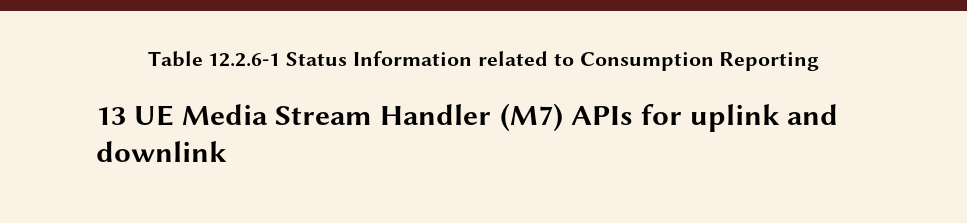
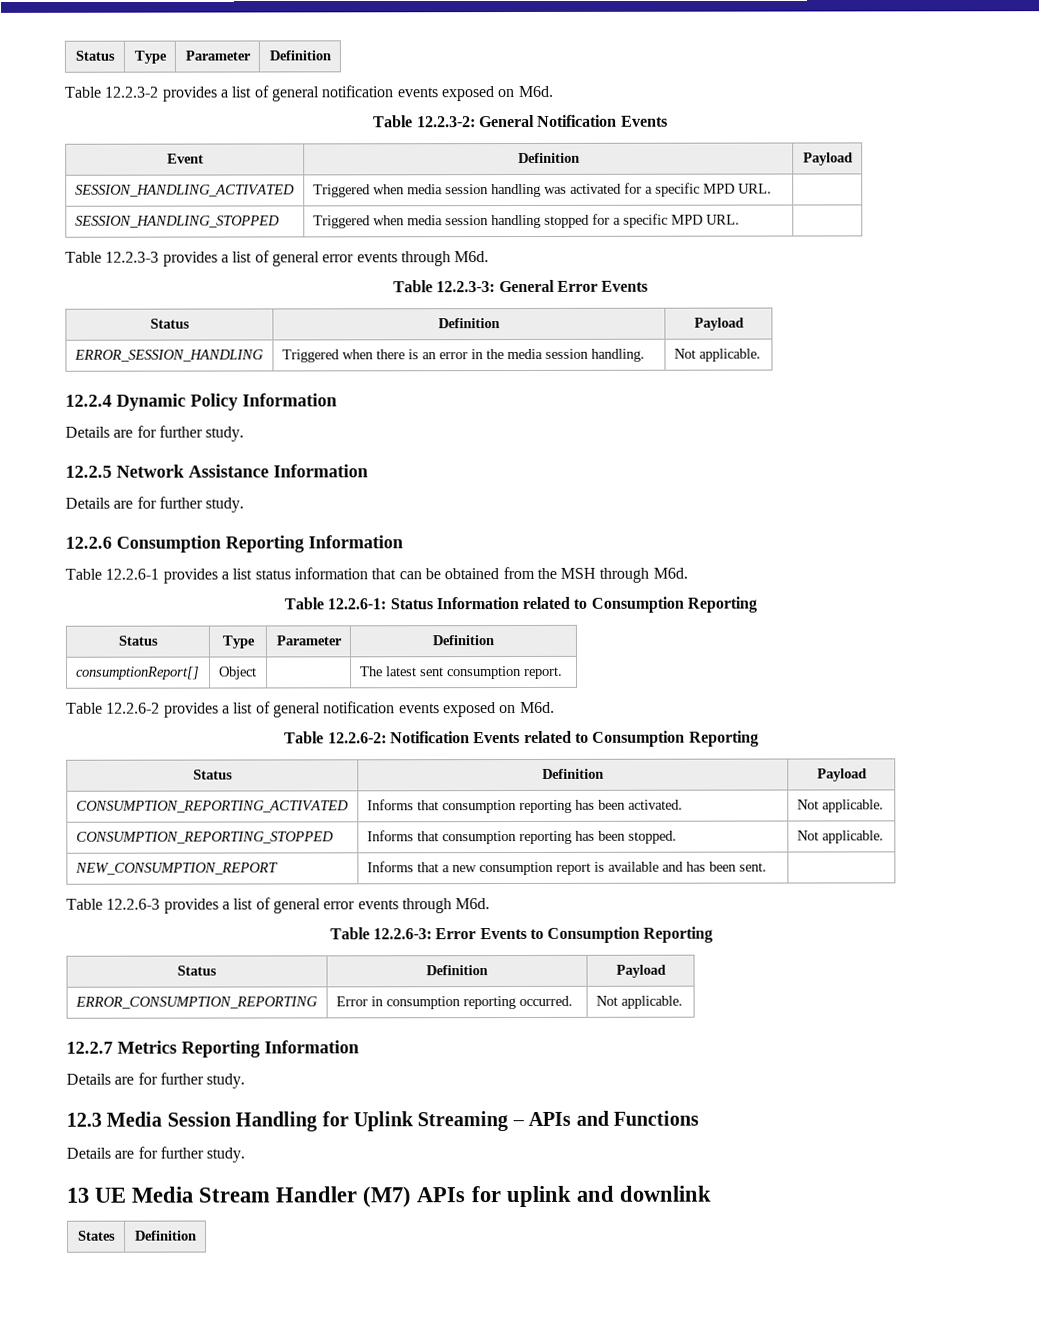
[147,51,281,67] Table 12.2.6-1 -> [74,50,115,61] [133,50,167,64] [184,50,251,61] [268,50,331,61] [64,85,554,102] [373,114,668,128] [166,153,204,164] [517,152,580,164] [802,152,853,166] [74,184,295,197] [312,182,772,198] [74,215,280,228] [312,213,740,229] [65,250,490,267] [392,279,649,293] [149,318,190,329] [437,318,500,329] [693,317,744,331] [73,349,264,362] [281,348,645,363] [673,348,761,362] [65,393,337,411] [65,425,245,442] [65,464,368,478] [65,496,245,513] [65,535,403,553] [65,566,688,584] [283,597,387,610] Status | Type | Parameter | Definition // Table 12.2.3-2 provides a list of general notification events exposed on M6d. // Table 12.2.3-2: General Notification Events // Event | Definition | Payload // SESSION_HANDLING_ACTIVATED | Triggered when media session handling was activated for a specific MPD URL. | // SESSION_HANDLING_STOPPED | Triggered when media session handling stopped for a specific MPD URL. | // Table 12.2.3-3 provides a list of general error events through M6d. // Table 12.2.3-3: General Error Events // Status | Definition | Payload // ERROR_SESSION_HANDLING | Triggered when there is an error in the media session handling. | Not applicable. // 12.2.4 Dynamic Policy Information // Details are for further study. // 12.2.5 Network Assistance Information // Details are for further study. // 12.2.6 Consumption Reporting Information // Table 12.2.6-1 provides a list status information that can be obtained from the MSH through M6d. // Table 12.2.6-1:
(820, 61) none -> [117,635,158,646] [221,635,255,649] [275,635,342,646] [431,635,494,646] [75,666,200,680] [218,666,257,680] [359,665,563,680] [66,701,555,718] [284,730,759,747] [192,769,233,780] [542,768,604,779] [816,768,867,782] [75,800,349,813] [366,799,683,814] [796,799,884,813] [75,831,334,844] [366,830,677,845] [796,830,884,844] [74,862,278,875] [366,861,767,876] [66,897,491,914] [329,926,714,943] [177,965,217,976] [425,965,488,976] [615,964,666,978] [74,996,318,1009] [335,995,573,1010] [595,995,683,1009] [66,1040,359,1058] [66,1072,246,1089] [66,1110,699,1132] [66,1146,246,1163] // Status | Type | Parameter | Definition // consumptionReport[] | Object | | The latest sent consumption report. // Table 12.2.6-2 provides a list of general notification events exposed on M6d. // Table 12.2.6-2: Notification Events related to Consumption Reporting // Status | Definition | Payload // CONSUMPTION_REPORTING_ACTIVATED | Informs that consumption reporting has been activated. | Not applicable. // CONSUMPTION_REPORTING_STOPPED | Informs that consumption reporting has been stopped. | Not applicable. // NEW_CONSUMPTION_REPORT | Informs that a new consumption report is available and has been sent. | // Table 12.2.6-3 provides a list of general error events through M6d. // Table 12.2.6-3: Error Events to Consumption Reporting // Status | Definition | Payload // ERROR_CONSUMPTION_REPORTING | Error in consumption reporting occurred. | Not applicable. // 12.2.7 Metrics Reporting Information // Details are for further study. // 12.3 Media Session Handling for Uplink Streaming – APIs and Functions // Details are for further study.
(227, 151) none -> [76,1230,116,1241] [133,1230,197,1241] // States | Definition

